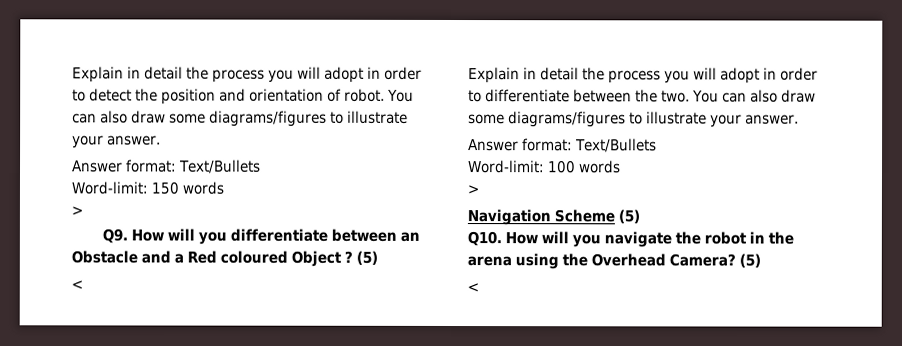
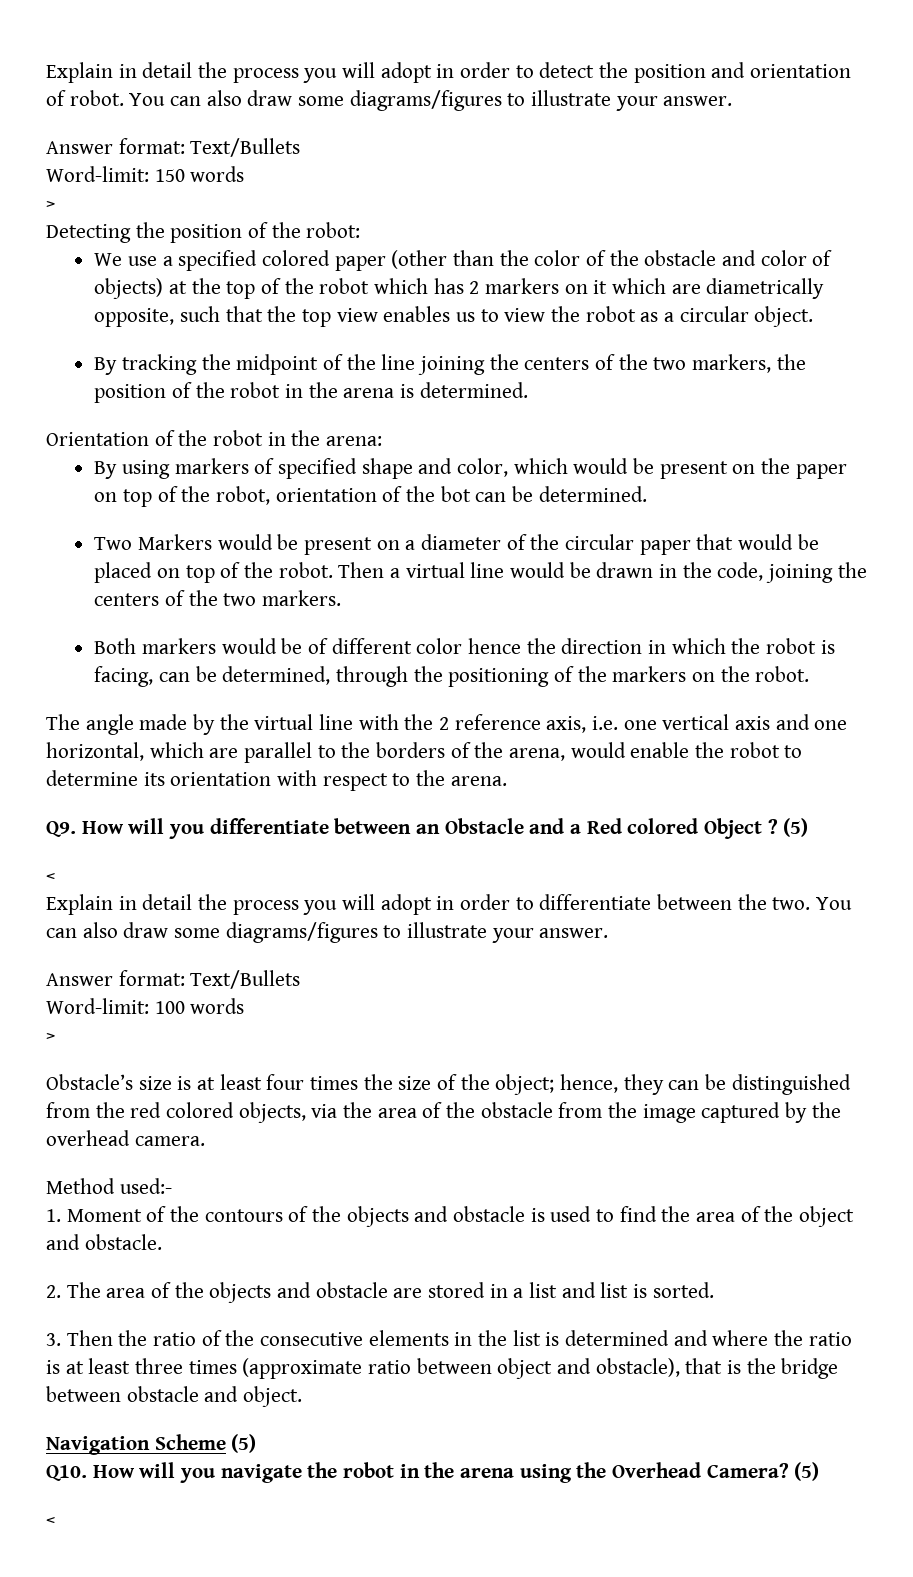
(83, 211) none -> [46,222,361,243] [94,250,833,271] [94,278,825,299] [94,306,814,327] [94,354,806,375] [94,382,528,403] [46,430,383,446] [94,458,847,479] [94,486,647,507] [94,534,819,555] [94,562,867,583] [94,590,342,606] [94,638,835,654] [94,666,810,687] [46,714,848,735] [46,742,803,763] [46,770,507,791] // Detecting the position of the robot: // We use a specified colored paper (other than the color of the obstacle and color of objects) at the top of the robot which has 2 markers on it which are diametrically opposite, such that the top view enables us to view the robot as a circular object. // By tracking the midpoint of the line joining the centers of the two markers, the position of the robot in the arena is determined. // Orientation of the robot in the arena: // By using markers of specified shape and color, which would be present on the paper on top of the robot, orientation of the bot can be determined. // Two Markers would be present on a diameter of the circular paper that would be placed on top of the robot. Then a virtual line would be drawn in the code, joining the centers of the two markers. // Both markers would be of different color hence the direction in which the robot is facing, can be determined, through the positioning of the markers on the robot. // The angle made by the virtual line with the 2 reference axis, i.e. one vertical axis and one horizontal, which are parallel to the borders of the arena, would enable the robot to determine its orientation with respect to the arena.
[220,250,288,264] coloured -> [627,818,699,834] colored
(479, 190) none -> [46,1074,851,1095] [46,1102,841,1123] [46,1130,205,1146] [46,1178,172,1194] [46,1206,855,1227] [46,1234,162,1250] [46,1282,714,1303] [46,1330,852,1346] [46,1358,839,1379] [46,1386,303,1407] // Obstacle’s size is at least four times the size of the object; hence, they can be distinguished from the red colored objects, via the area of the obstacle from the image captured by the overhead camera. // Method used:- // 1. Moment of the contours of the objects and obstacle is used to find the area of the object and obstacle. // 2. The area of the objects and obstacle are stored in a list and list is sorted. // 3. Then the ratio of the consecutive elements in the list is determined and where the ratio is at least three times (approximate ratio between object and obstacle), that is the bridge between obstacle and object.

